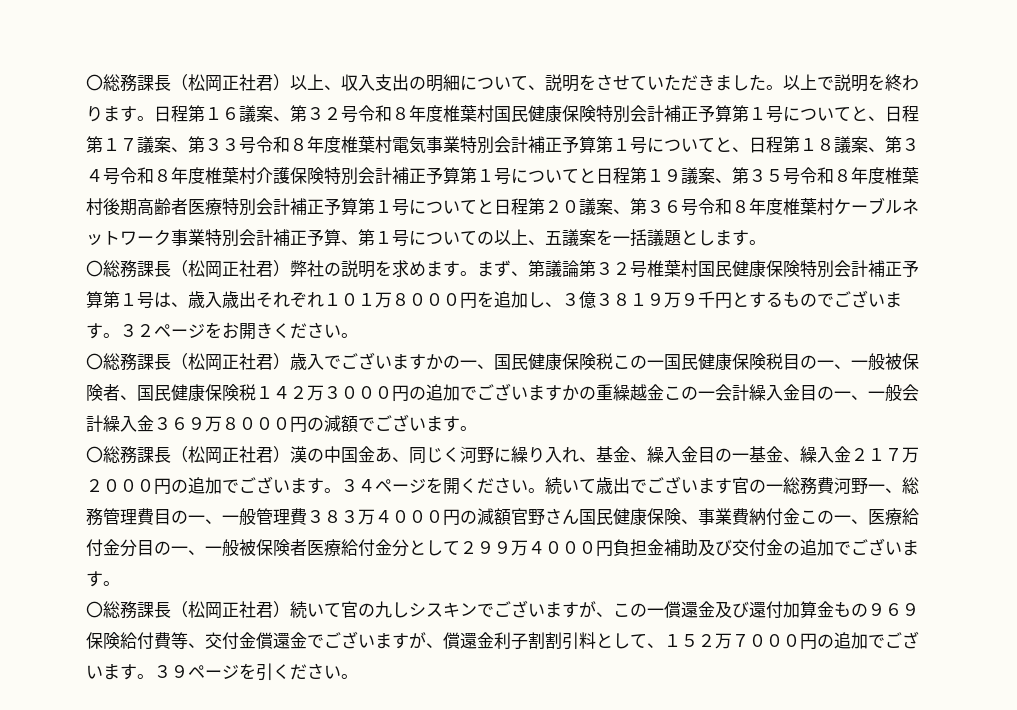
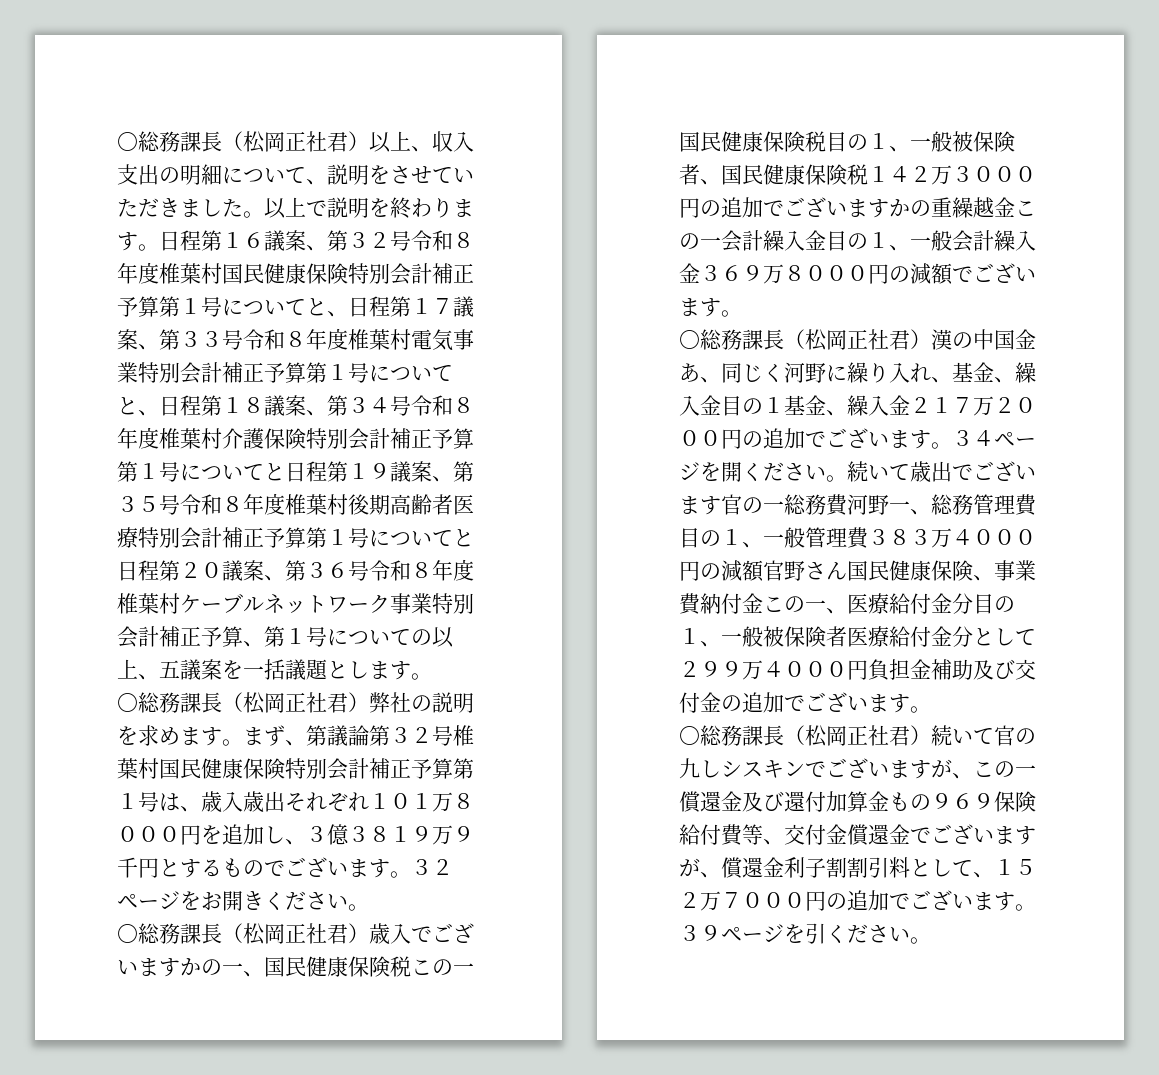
[817,360,834,368] 一 -> [868,133,889,149] １
[834,391,851,399] 一 -> [868,232,889,248] １
[732,453,749,461] 一 -> [763,397,784,413] １
[188,515,205,523] 一 -> [721,529,742,545] １
[171,546,188,554] 一 -> [679,628,700,644] １

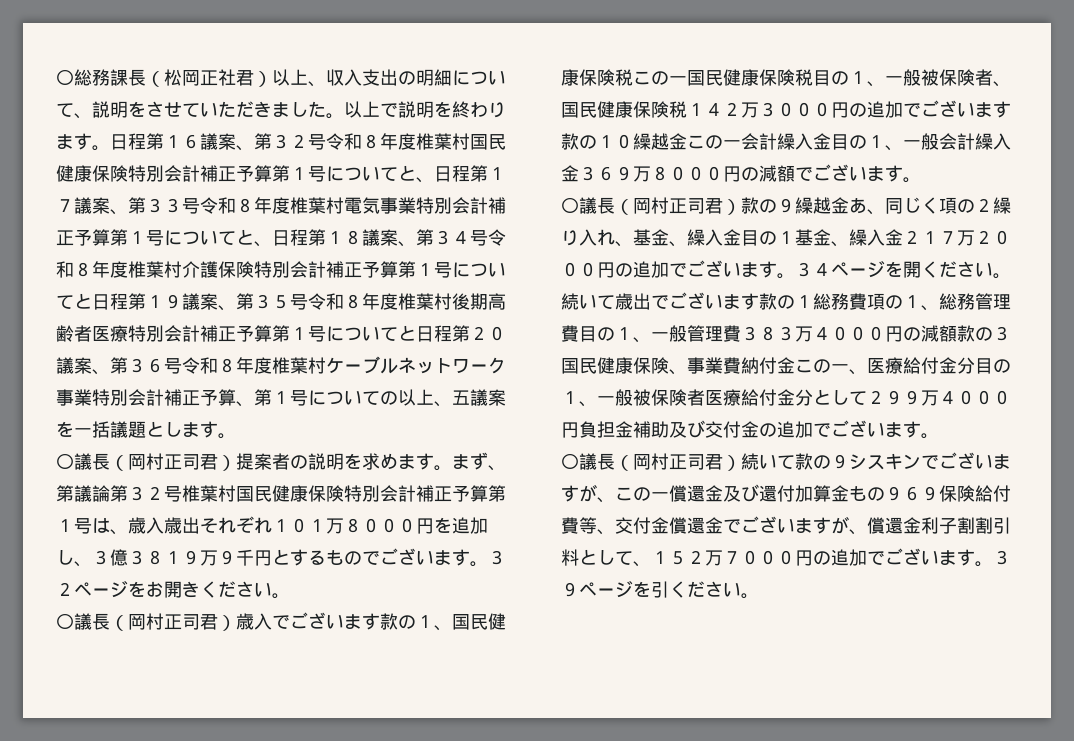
[138,692,411,714] 総務課長（松岡正社君）弊社 -> [74,453,290,471] 議長（岡村正司君）提案者
[138,923,327,945] 総務課長（松岡正社 -> [74,613,200,631] 議長（岡村正司
[180,958,243,976] かの一 -> [380,613,434,630] 款の１
[889,197,952,217] かの重 -> [561,133,633,150] 款の１０
[700,329,1015,351] 総務課長（松岡正社君）漢の中国 -> [579,197,831,215] 議長（岡村正司君）款の９繰越
[784,362,847,383] 河野に -> [939,197,993,214] 項の２
[721,494,910,516] 官の一総務費河野一 -> [759,293,921,310] 款の１総務費項の１
[763,560,847,581] 官野さん -> [957,325,1011,342] 款の３
[700,725,889,747] 総務課長（松岡正社 -> [579,453,705,471] 議長（岡村正司
[994,725,1036,746] [679,758,721,779] 官の九し -> [795,453,849,470] 款の９

